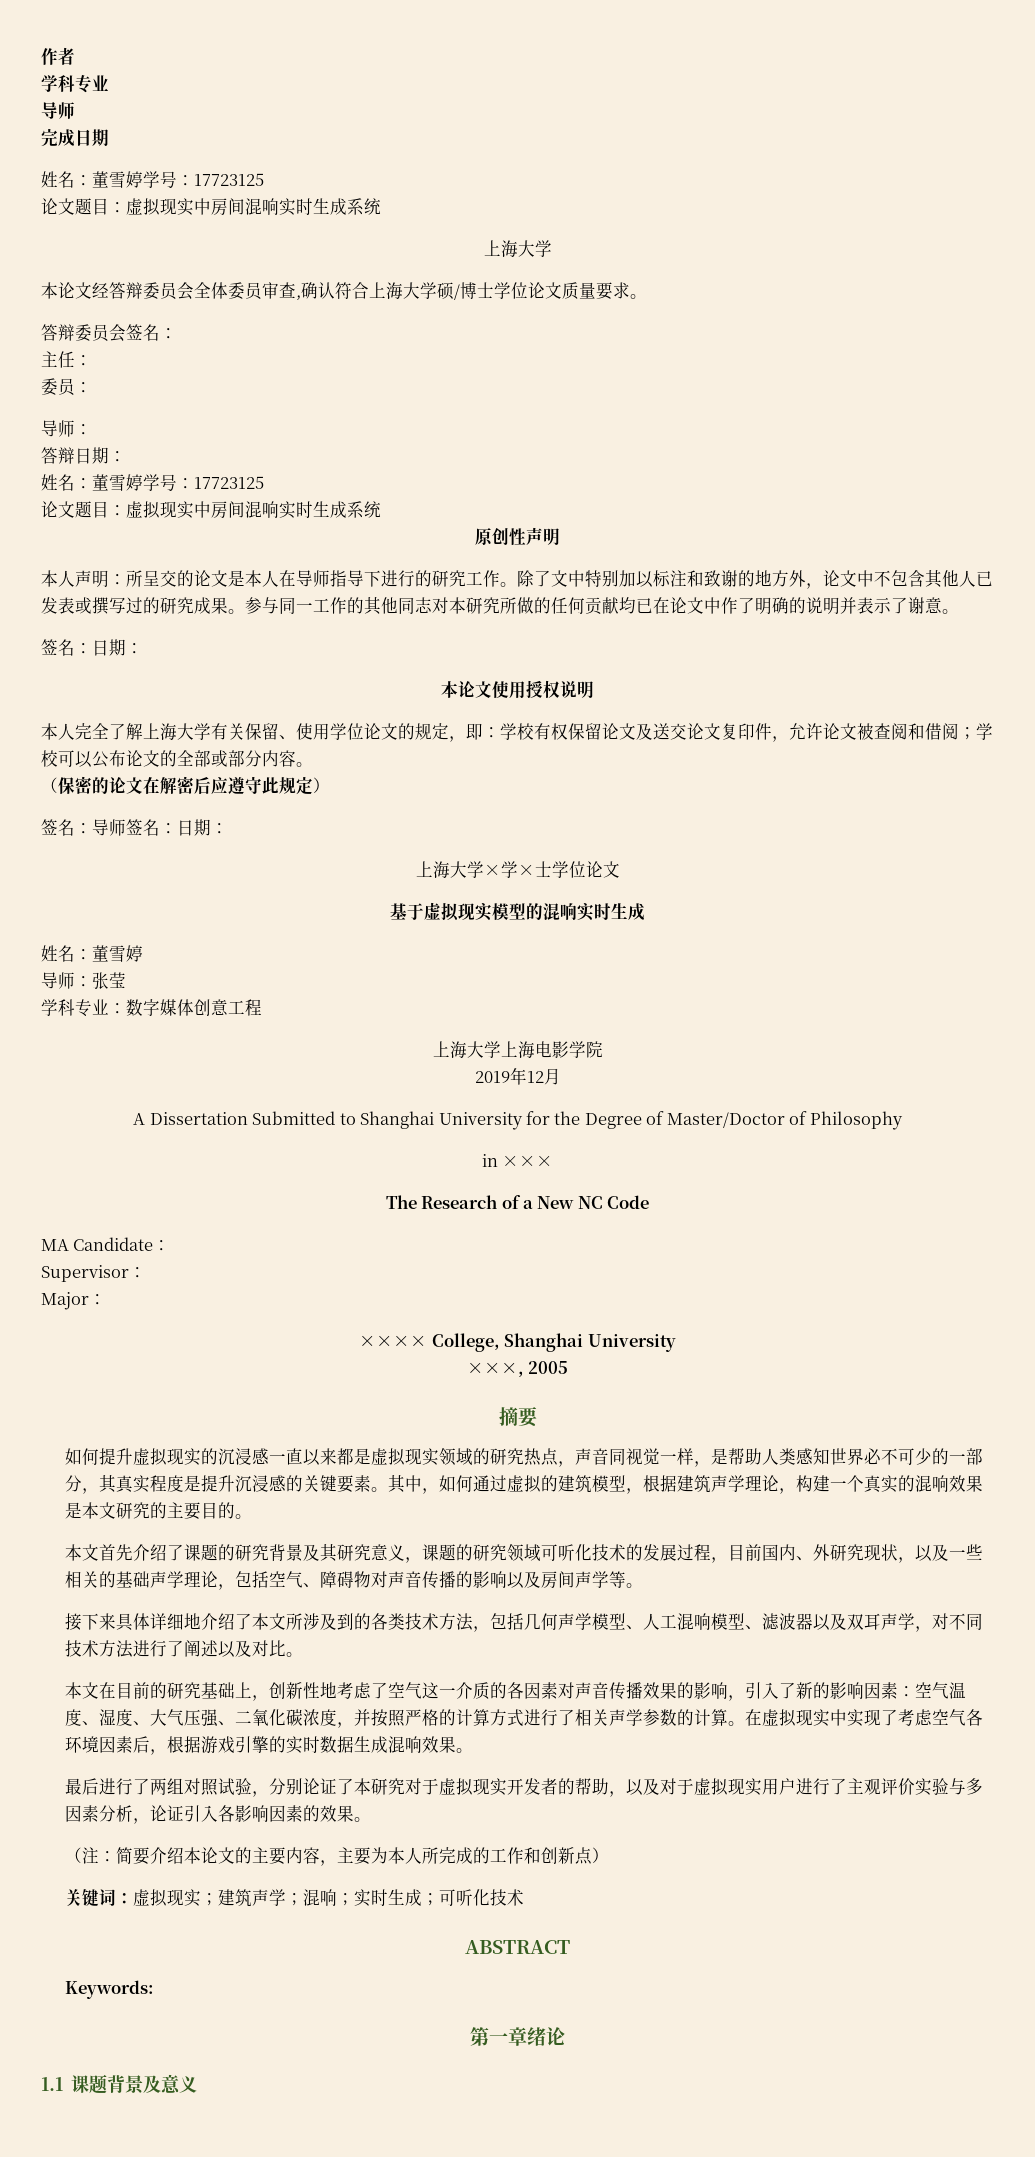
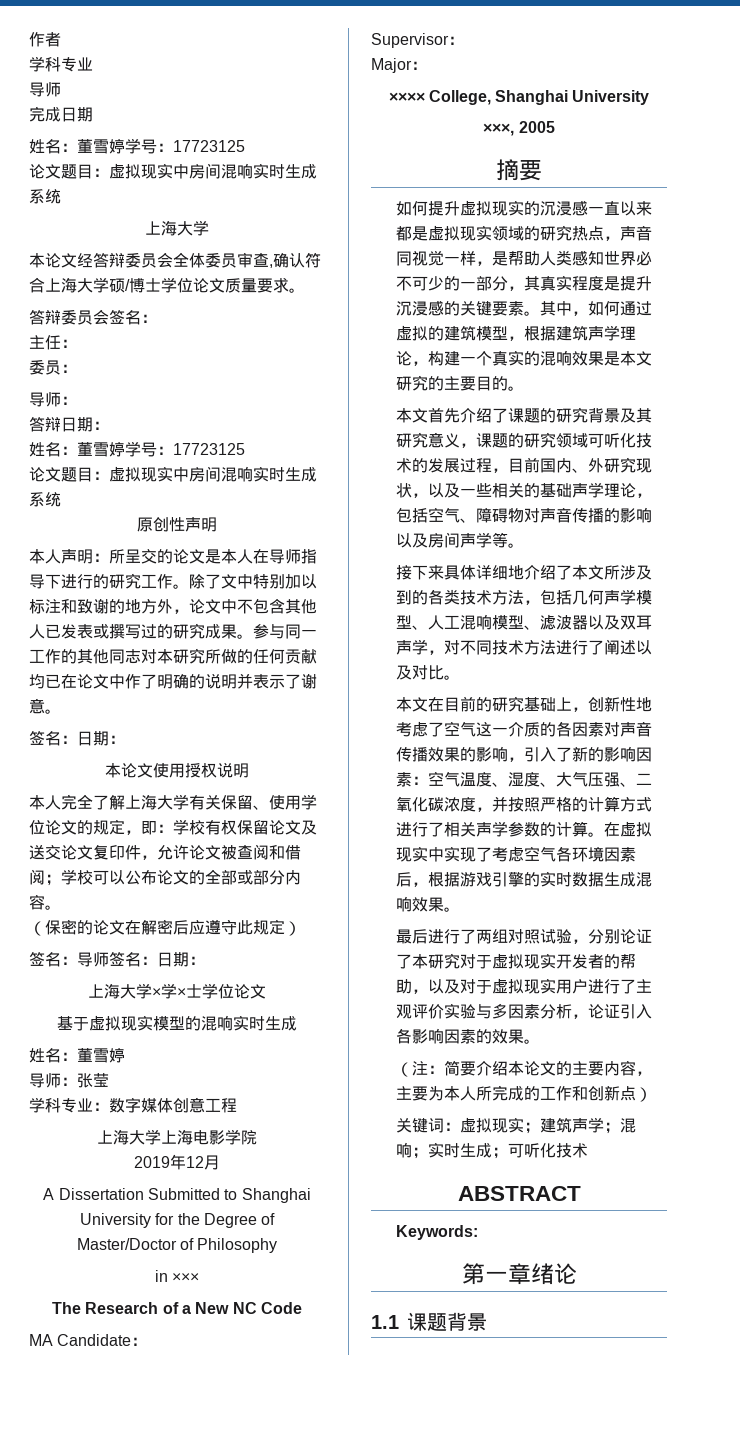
[143,2074,198,2094] 及意义 -> (487, 1322) none

